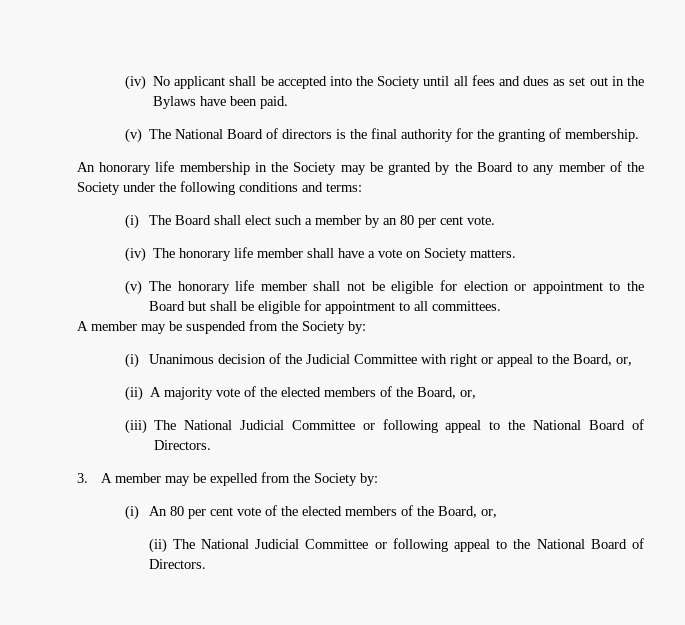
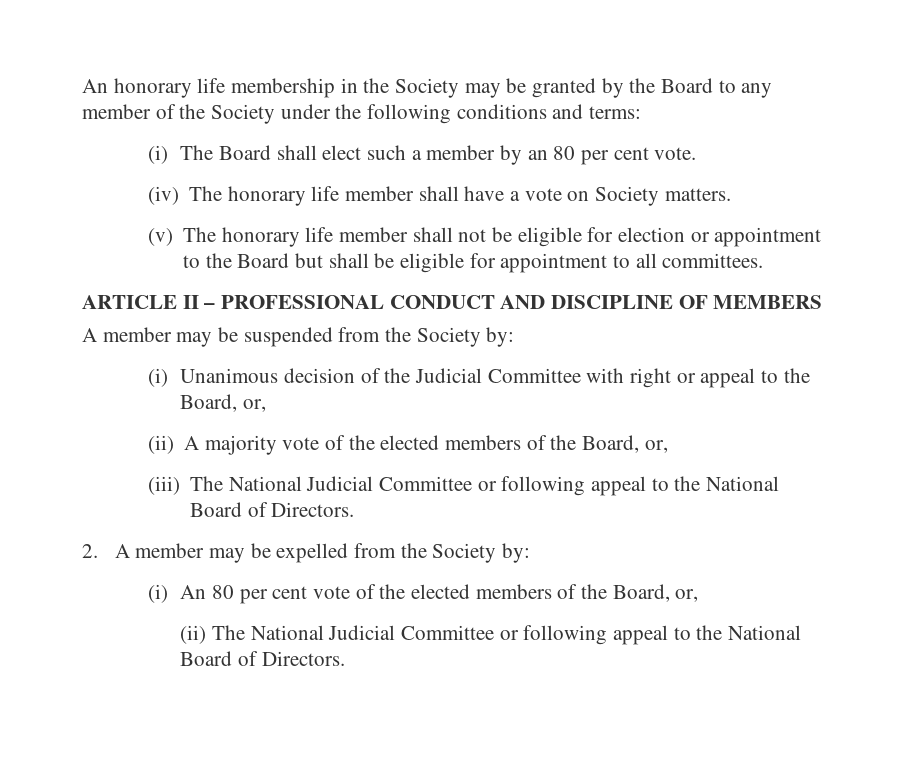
[124,75,644,90] [153,96,289,109] [124,128,640,143] (iv) No applicant shall be accepted into the Society until all fees and dues as set out in the Bylaws have been paid. // (v) The National Board of directors is the final authority for the granting of membership. // -> (82, 86) none
(502, 306) none -> [82,295,823,309] // ARTICLE II – PROFESSIONAL CONDUCT AND DISCIPLINE OF MEMBERS
[77,473,88,483] 3. -> [82,544,98,558] 2.

